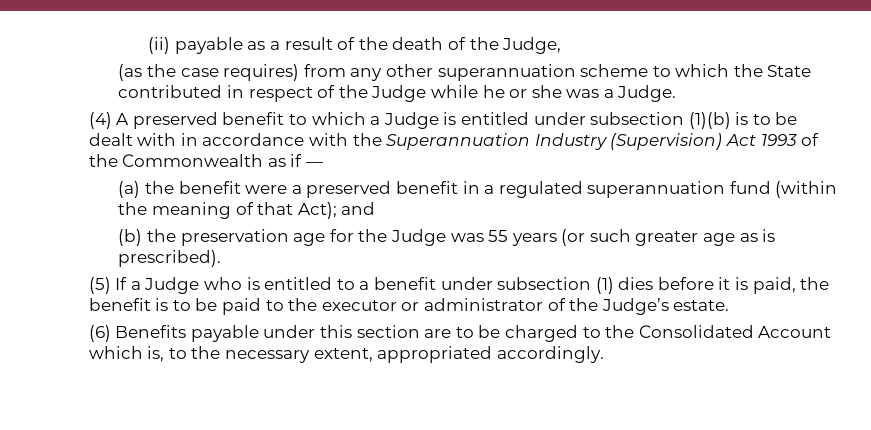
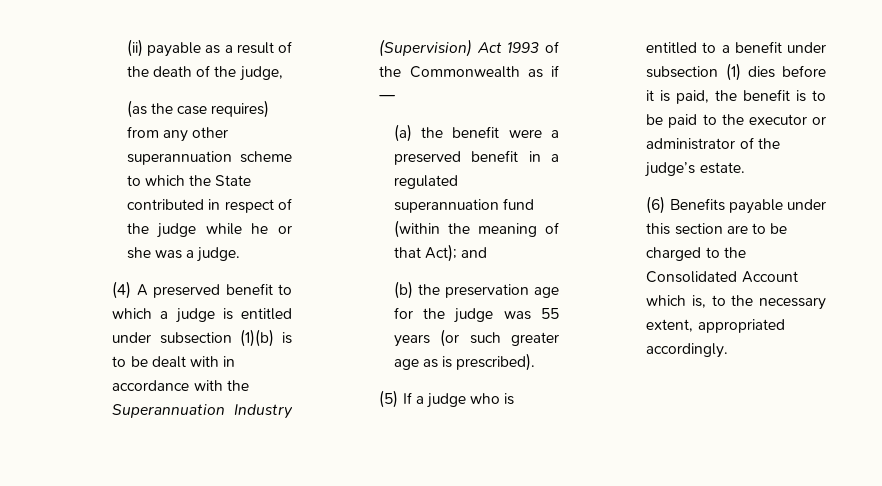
[502,37,562,54] Judge, -> [239,66,283,81] judge,
[371,85,427,102] Judge -> [157,223,197,238] judge
[617,85,677,102] Judge. -> [197,247,241,262] judge.
[383,112,439,129] Judge -> [175,308,215,323] judge
[390,229,446,246] Judge -> [454,308,494,323] judge
[144,277,200,294] Judge -> [426,393,466,408] judge
[601,298,669,315] Judge’s -> [645,162,696,177] judge’s

